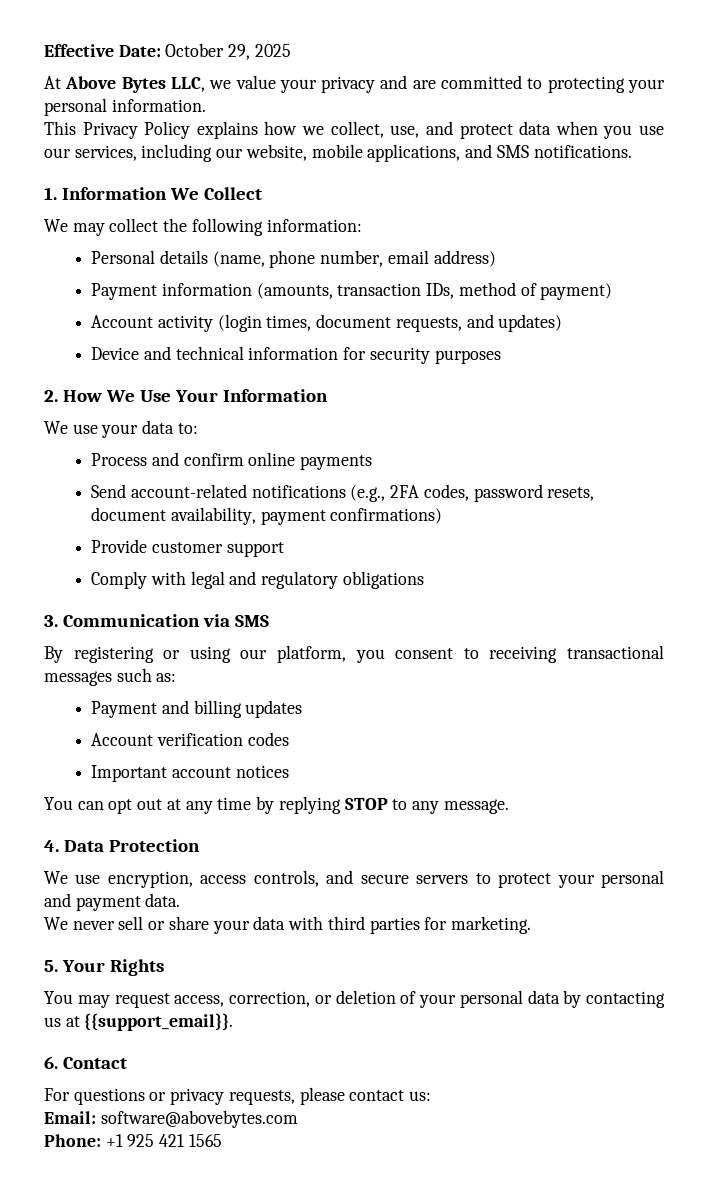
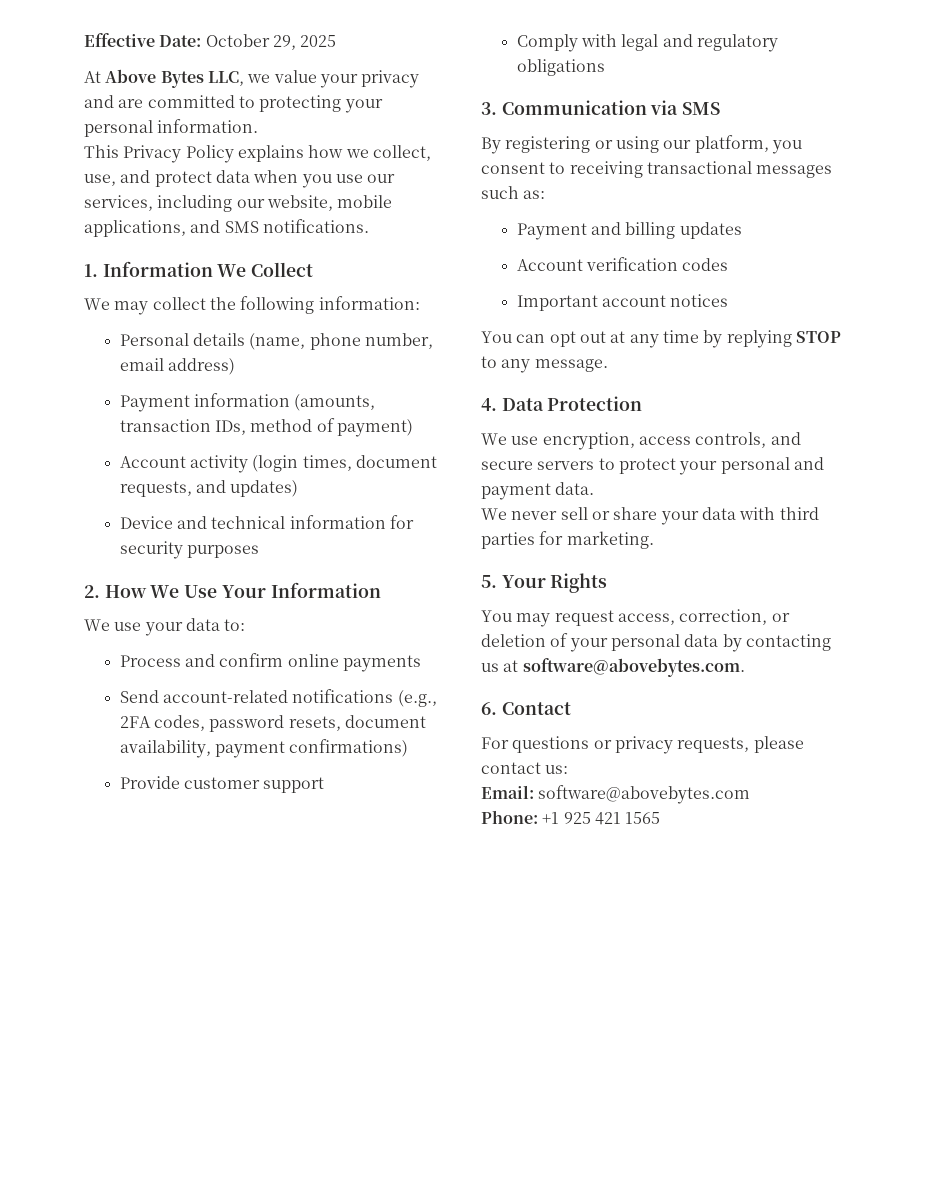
[84,1013,234,1031] {{support_email}}. -> [522,658,745,677] software@abovebytes.com.

